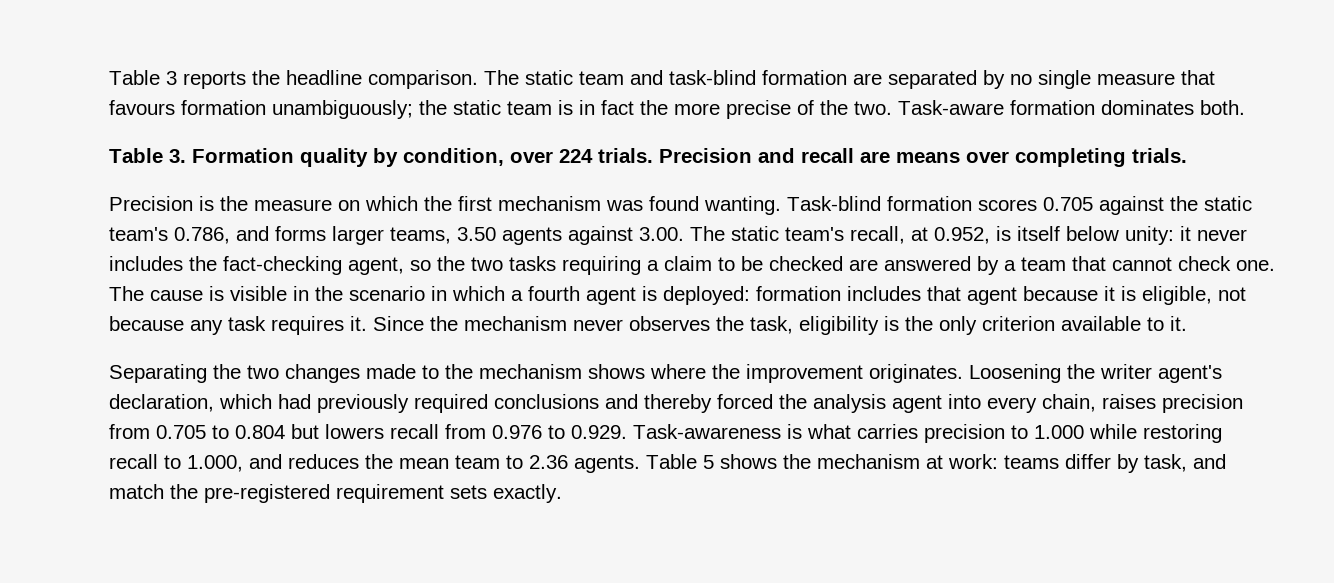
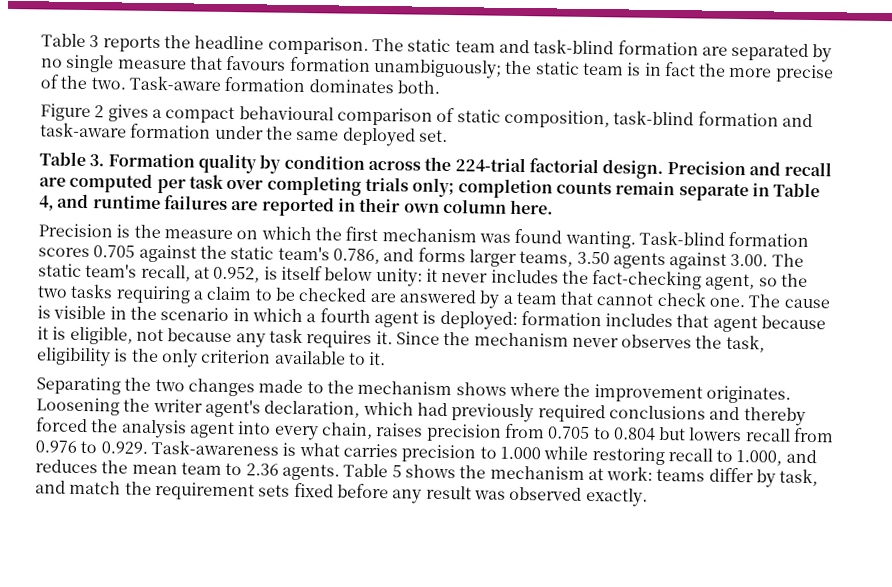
(1245, 107) none -> [40,103,813,129] [40,122,448,147] // Figure 2 gives a compact behavioural comparison of static composition, task-blind formation and task-aware formation under the same deployed set.
[403,148,1187,167] condition, over 224 trials. Precision and recall are means over completing trials. -> [283,154,833,179] [39,172,821,202] [39,193,554,217] condition across the 224-trial factorial design. Precision and recall are computed per task over completing trials only; completion counts remain separate in Table 4, and runtime failures are reported in their own column here.
[204,484,330,503] pre-registered -> (152, 488) none
(487, 492) none -> [293,482,583,504] fixed before any result was observed

